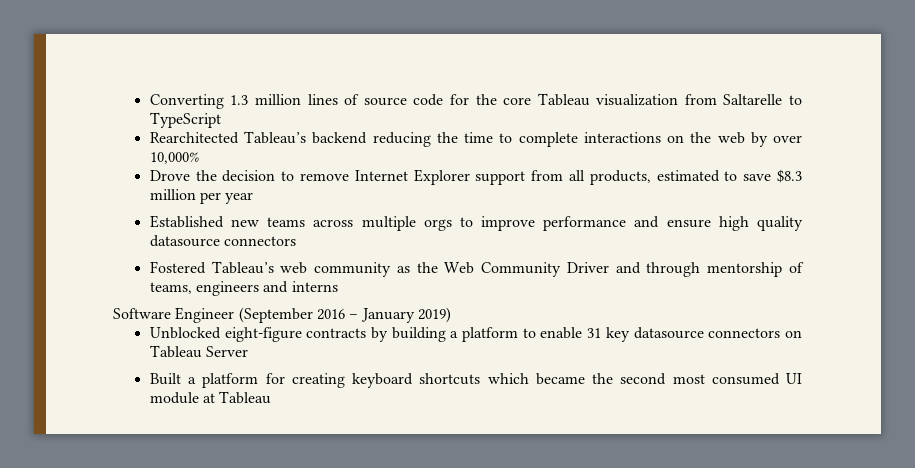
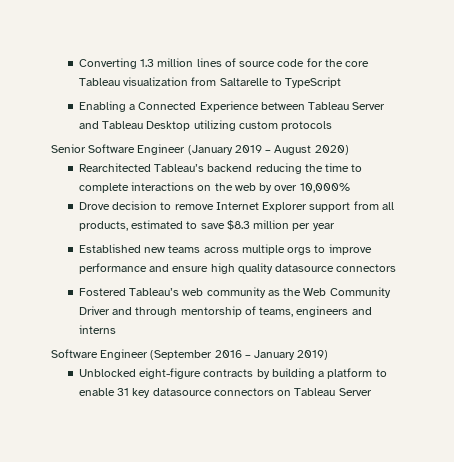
(221, 120) none -> [78,101,386,112] [78,120,333,131] [51,144,349,155] // Enabling a Connected Experience between Tableau Server and Tableau Desktop utilizing custom protocols // Senior Software Engineer (January 2019 – August 2020)
[195,170,217,181] the -> (110, 206) none
[149,373,802,388] [149,391,272,404] // Built a platform for creating keyboard shortcuts which became the second most consumed UI module at Tableau -> (372, 392) none

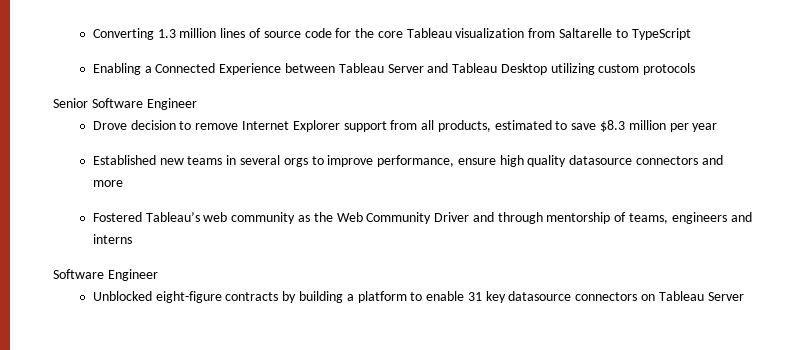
[187,145,349,155] [78,163,363,174] [78,182,350,193] (January 2019 – August 2020) // Rearchitected Tableau’s backend reducing the time to complete interactions on the web by over 10,000% -> (197, 104) none
[203,244,285,255] across multiple -> [226,155,280,165] in several
[78,263,170,274] performance and -> [377,155,455,167] performance,
(397, 268) none -> [701,155,723,165] [92,180,123,187] and more
[150,350,329,360] (September 2016 – January 2019) -> (158, 275) none

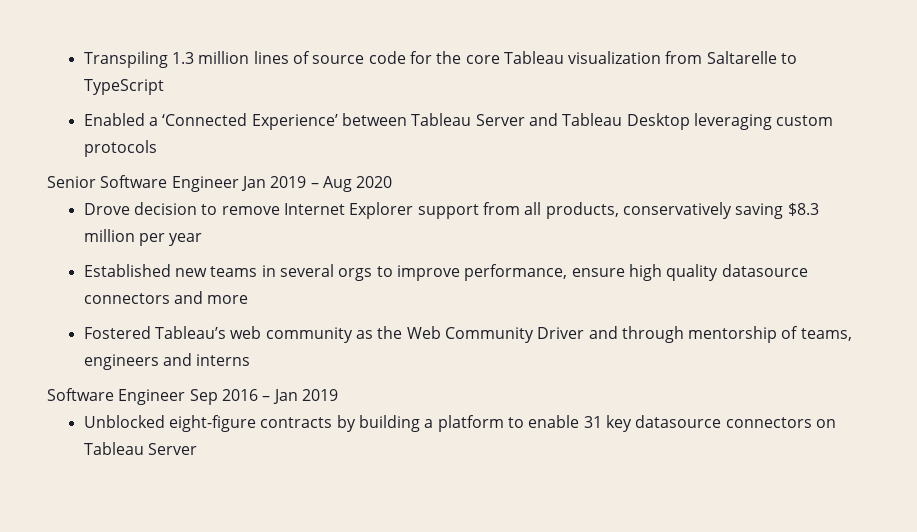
[92,28,154,40] Converting -> [83,51,168,68] Transpiling
[92,63,282,75] Enabling a Connected Experience -> [83,113,338,130] Enabled a ‘Connected Experience’
[550,63,595,75] utilizing -> [693,113,772,130] leveraging
(197, 104) none -> [240,176,393,192] Jan 2019 – Aug 2020
[494,120,597,130] estimated to save -> [622,202,784,219] conservatively saving
(158, 275) none -> [189,389,338,405] Sep 2016 – Jan 2019

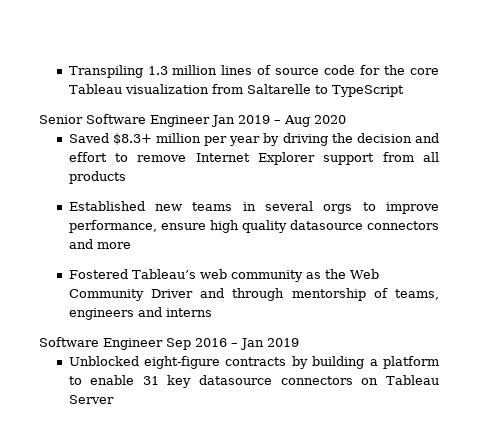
[83,113,834,130] [83,140,157,157] // Enabled a ‘Connected Experience’ between Tableau Server and Tableau Desktop leveraging custom protocols -> (404, 91) none
[83,202,197,215] Drove decision -> [68,133,439,146] [68,152,107,162] Saved $8.3+ million per year by driving the decision and effort
[545,202,819,219] [83,229,203,246] products, conservatively saving $8.3 million per year -> [68,171,126,184] products

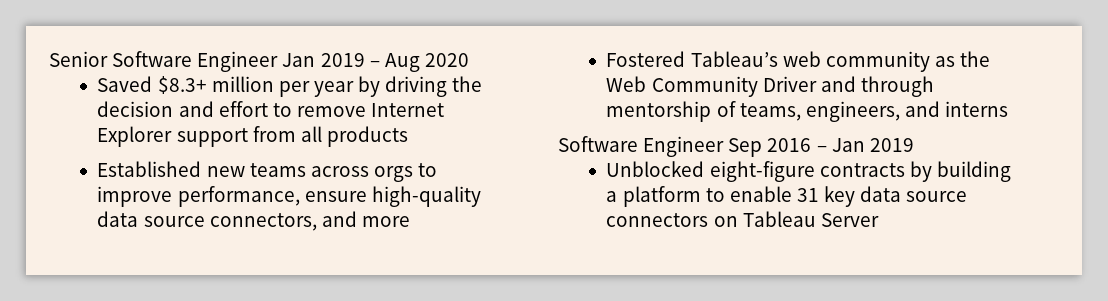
[68,65,439,78] [68,84,404,97] Transpiling 1.3 million lines of source code for the core Tableau visualization from Saltarelle to TypeScript // -> (49, 59) none
[242,201,313,211] in several -> [310,166,369,177] across
[209,220,439,233] high quality datasource connectors -> [371,186,481,207] [97,211,317,231] high-quality data source connectors,
[68,308,134,320] engineers -> [805,101,900,122] engineers,
[199,375,273,385] datasource -> [860,186,968,202] data source

